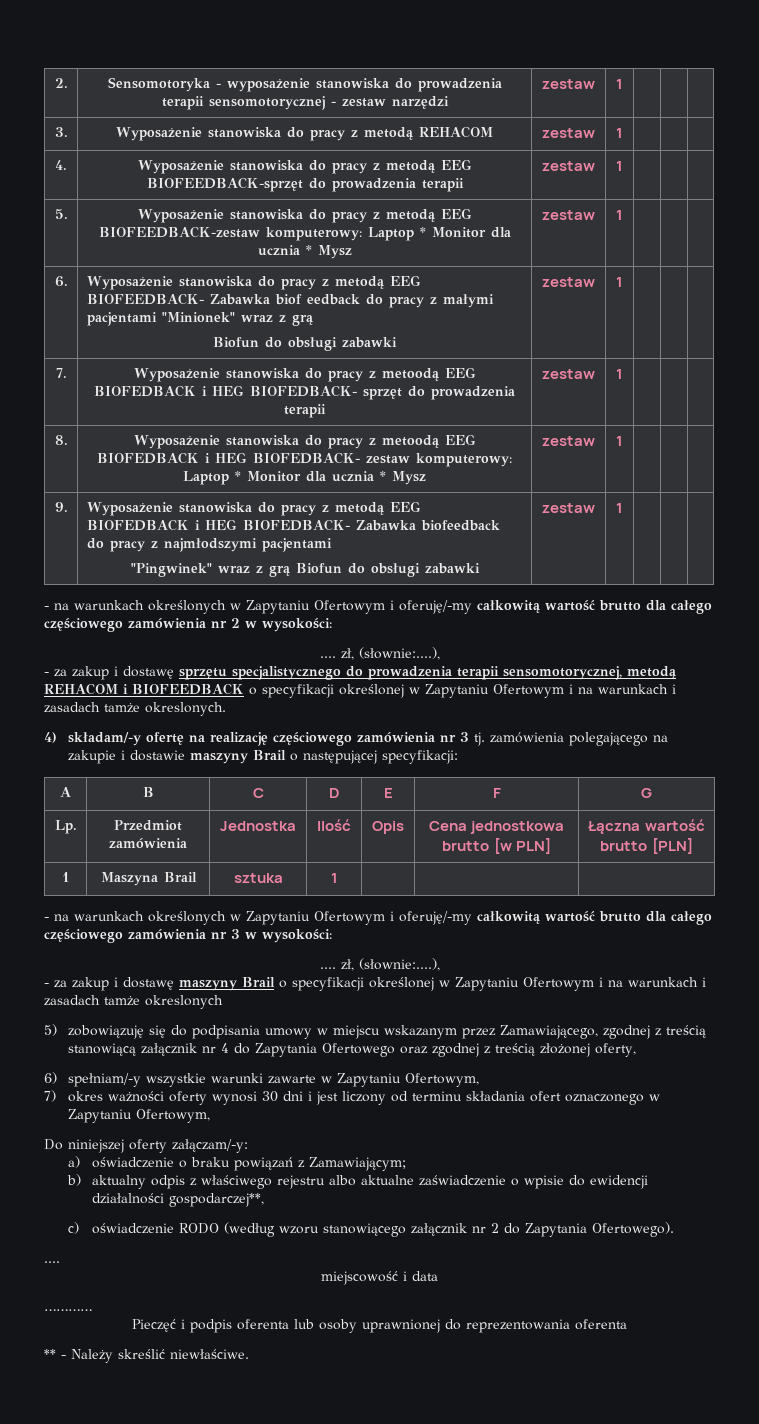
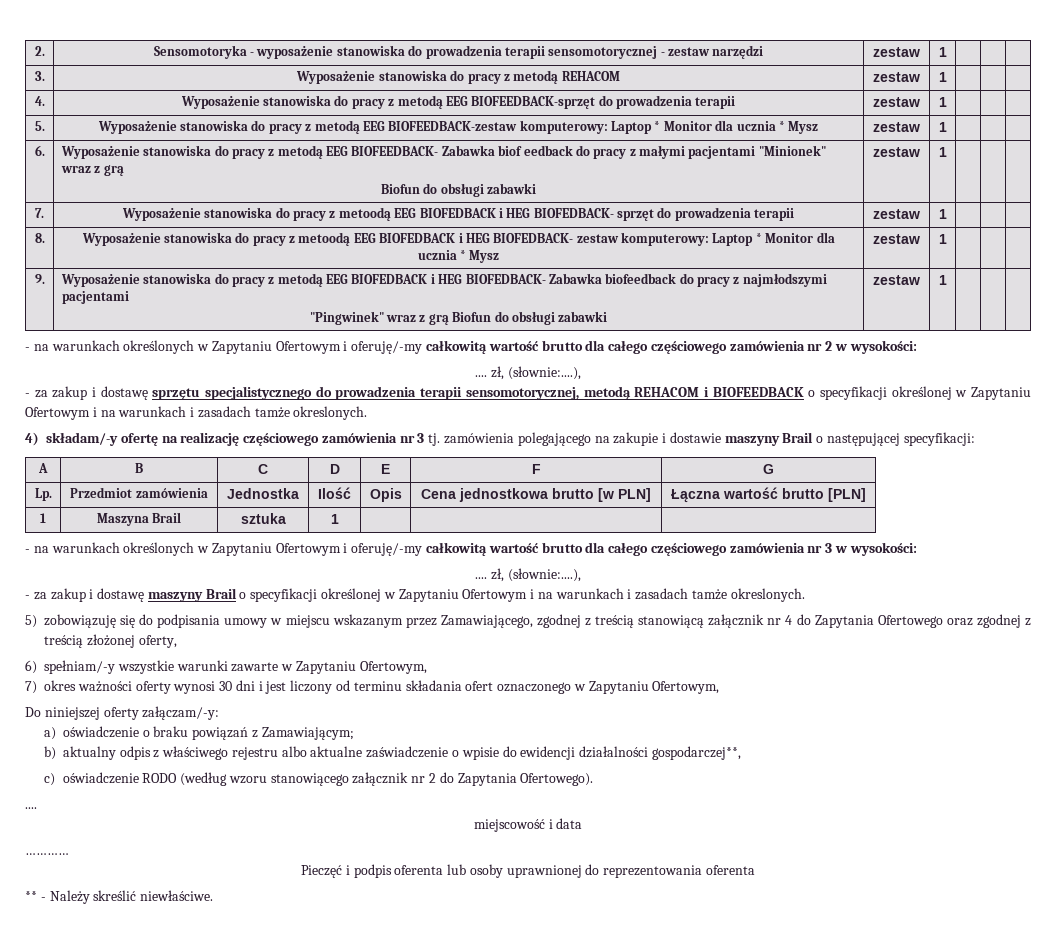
[145,995,223,1009] okreslonych -> [730,588,805,602] okreslonych.

